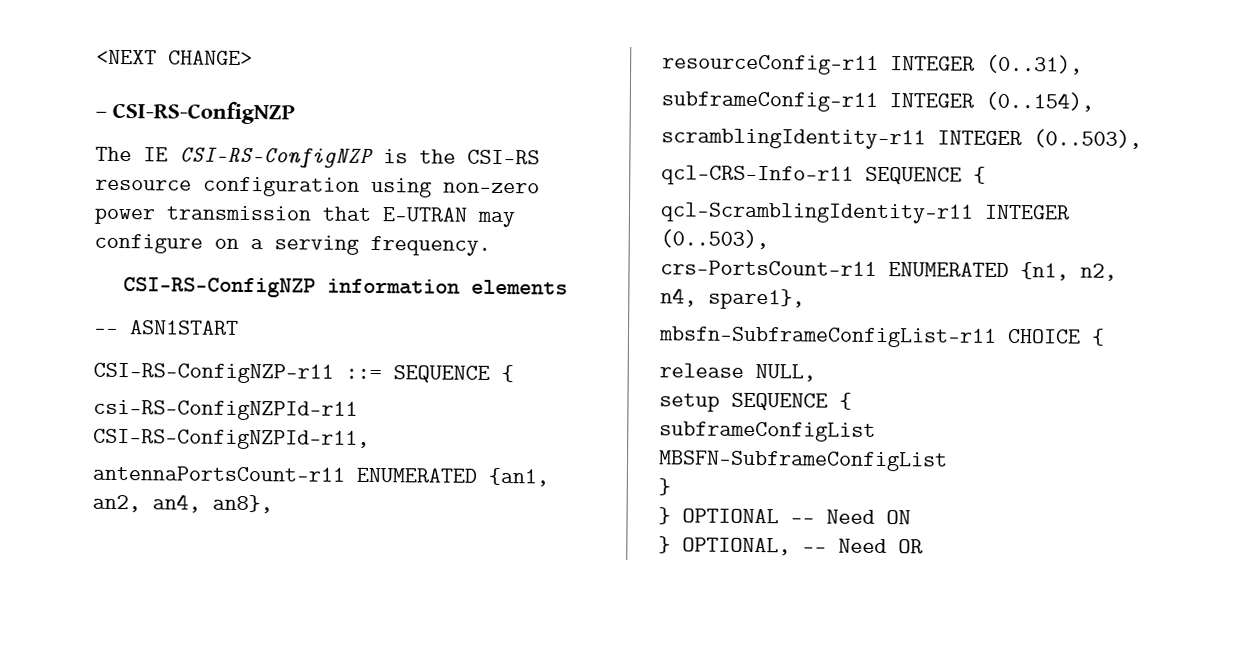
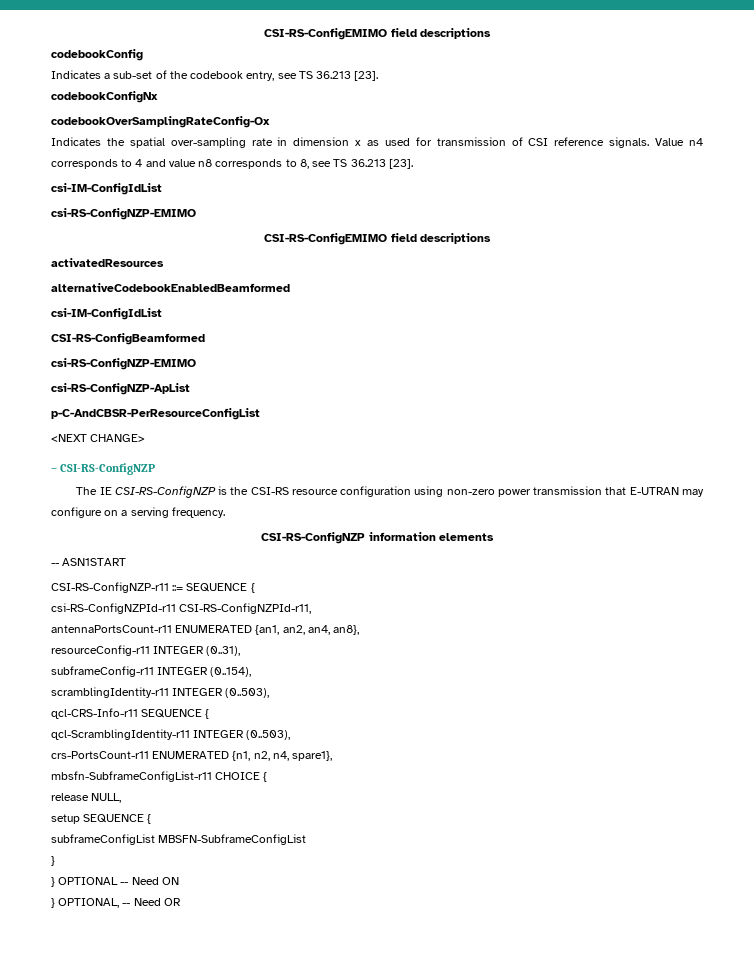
(96, 57) none -> [264,28,491,40] [51,49,143,61] [51,70,379,81] [51,91,158,103] [51,116,270,128] [51,137,703,148] [51,159,413,169] [51,183,162,195] [51,208,196,220] [264,233,491,245] [51,258,164,267] [51,283,290,292] [51,308,162,320] [51,333,205,345] [51,358,196,370] [51,383,190,395] [51,408,260,420] CSI-RS-ConfigEMIMO field descriptions // codebookConfig // Indicates a sub-set of the codebook entry, see TS 36.213 [23]. // codebookConfigNx // codebookOverSamplingRateConfig-Ox // Indicates the spatial over-sampling rate in dimension x as used for transmission of CSI reference signals. Value n4 corresponds to 4 and value n8 corresponds to 8, see TS 36.213 [23]. // csi-IM-ConfigIdList // csi-RS-ConfigNZP-EMIMO // CSI-RS-ConfigEMIMO field descriptions // activatedResources // alternativeCodebookEnabledBeamformed // csi-IM-ConfigIdList // CSI-RS-ConfigBeamformed // csi-RS-ConfigNZP-EMIMO // csi-RS-ConfigNZP-ApList // p-C-AndCBSR-PerResourceConfigList //

